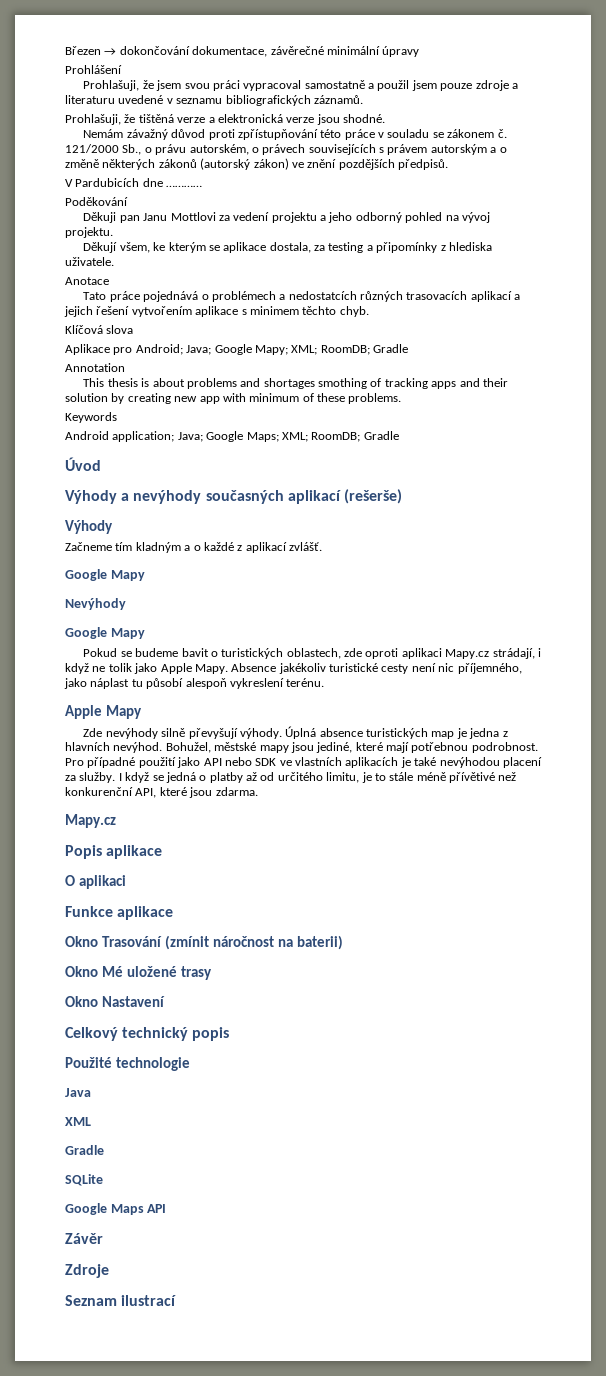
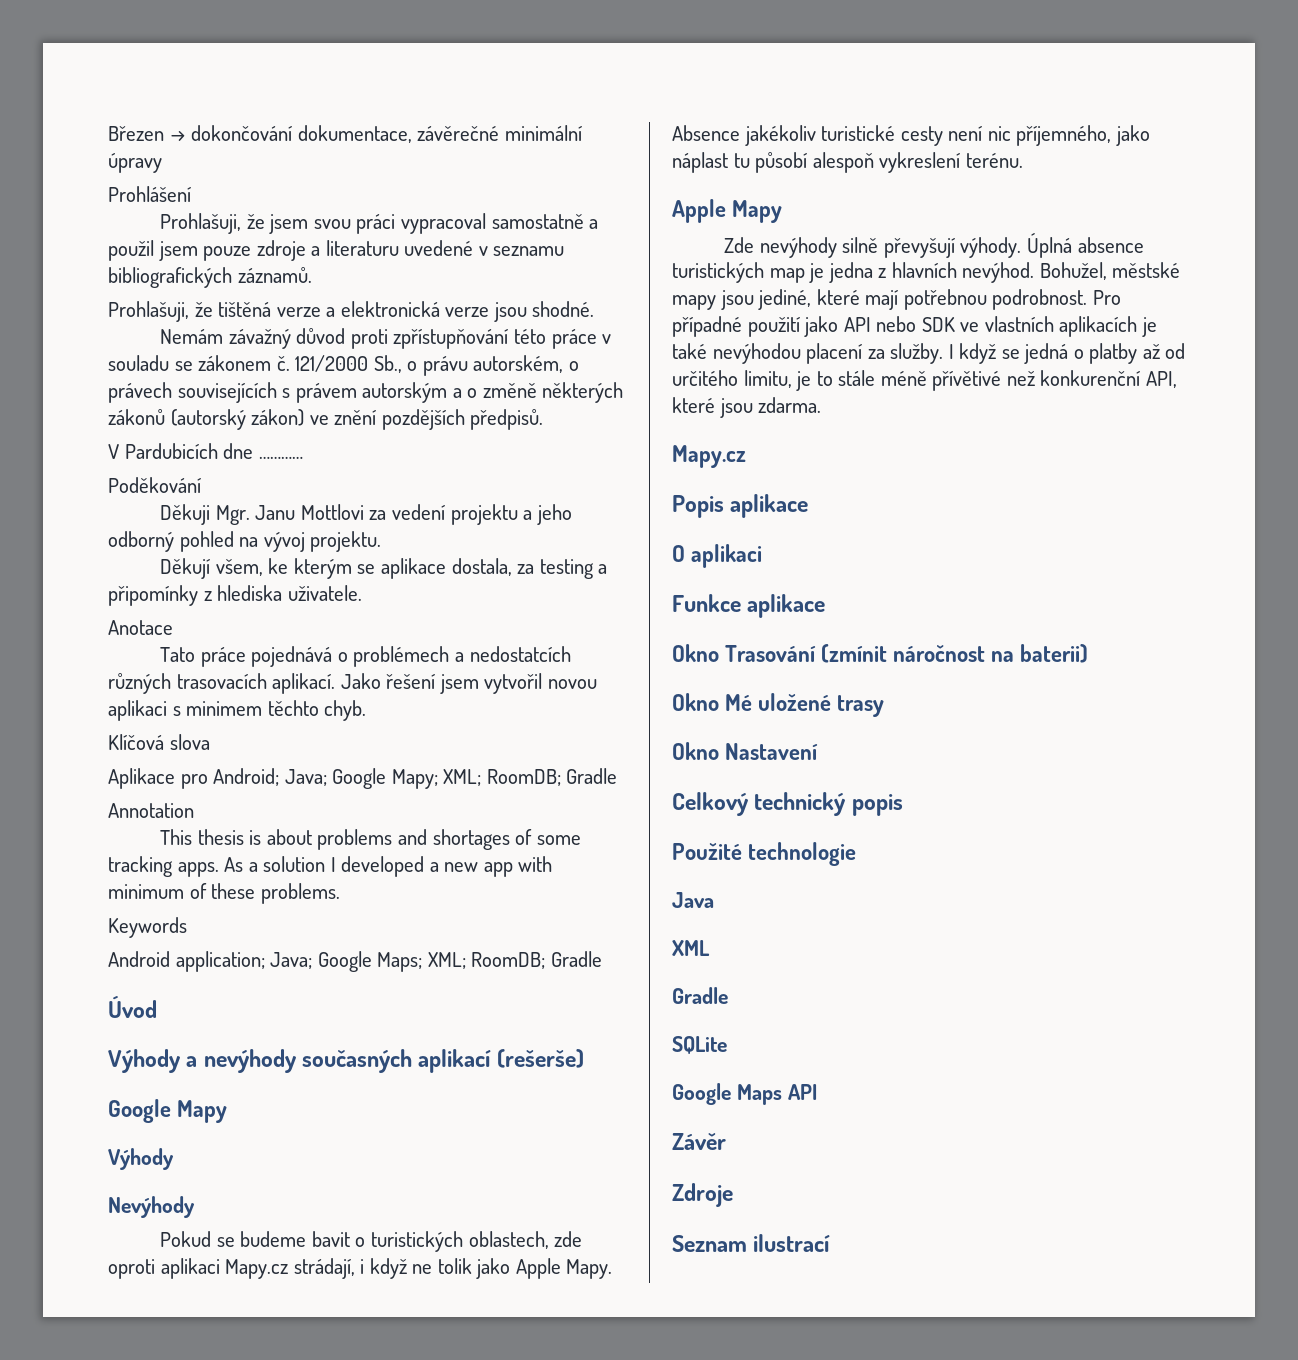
[119,215,140,223] pan -> [215,505,250,525] Mgr.
[470,291,521,302] [64,306,239,317] aplikací a jejich řešení vytvořením aplikace -> [272,673,597,694] [108,700,167,721] aplikací. Jako řešení jsem vytvořil novou aplikaci
[318,378,508,389] [65,393,171,404] smothing of tracking apps and their solution by creating -> [515,829,581,845] [108,856,439,877] of some tracking apps. As a solution I developed a
[65,520,113,534] [65,542,322,553] [65,569,145,581] // Výhody // Začneme tím kladným a o každé z aplikací zvlášť. // Google Mapy -> [108,1099,228,1123] [108,1148,174,1170] // Google Mapy // Výhody
[65,627,145,639] // Google Mapy -> (195, 1207) none

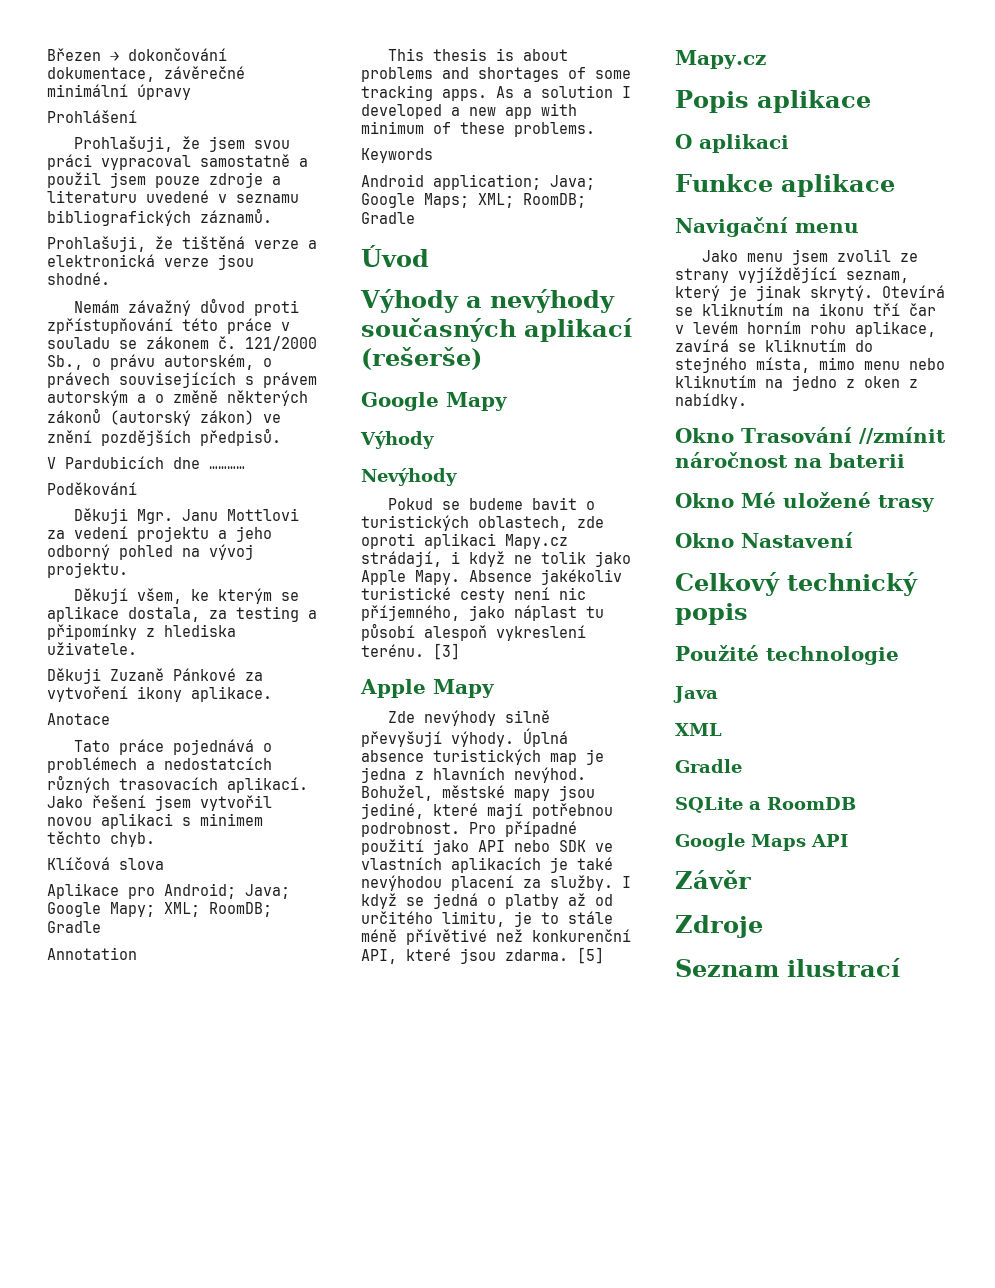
(362, 593) none -> [47,668,263,684] [47,686,272,702] // Děkuji Zuzaně Pánkové za vytvoření ikony aplikace.
(1023, 160) none -> [433,643,460,660] [3]
(822, 405) none -> [577,947,604,964] [5]
(826, 606) none -> [675,217,859,237] [702,249,919,265] [675,267,909,283] [675,285,945,301] [675,303,936,316] [675,321,936,337] [675,339,873,352] [675,357,945,373] [675,375,918,391] [675,393,747,409] // Navigační menu // Jako menu jsem zvolil ze strany vyjíždějící seznam, který je jinak skrytý. Otevírá se kliknutím na ikonu tří čar v levém horním rohu aplikace, zavírá se kliknutím do stejného místa, mimo menu nebo kliknutím na jedno z oken z nabídky.
[821,644,888,663] (zmínit -> [858,427,946,444] //zmínit
[1020,644,1089,663] baterii) -> [829,453,905,468] baterii
(727, 1045) none -> [749,797,856,810] a RoomDB

